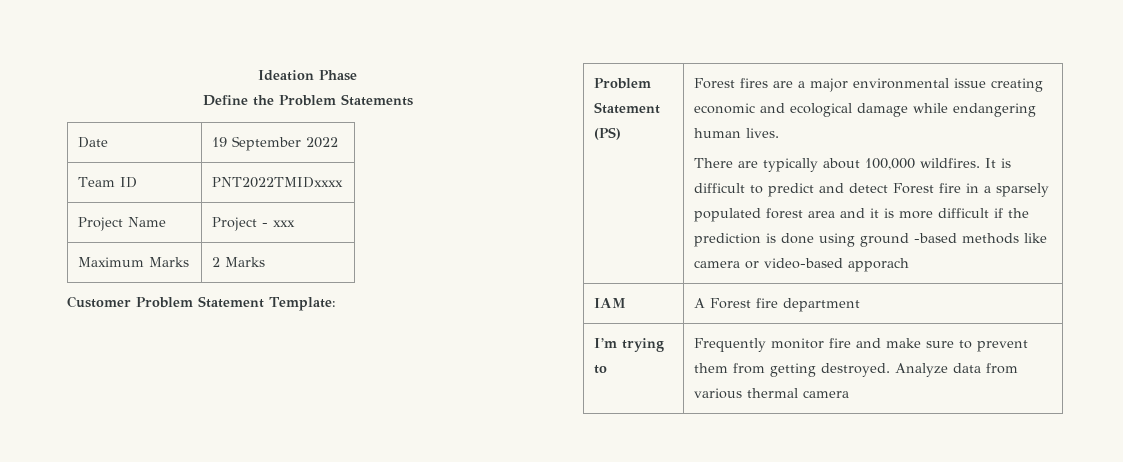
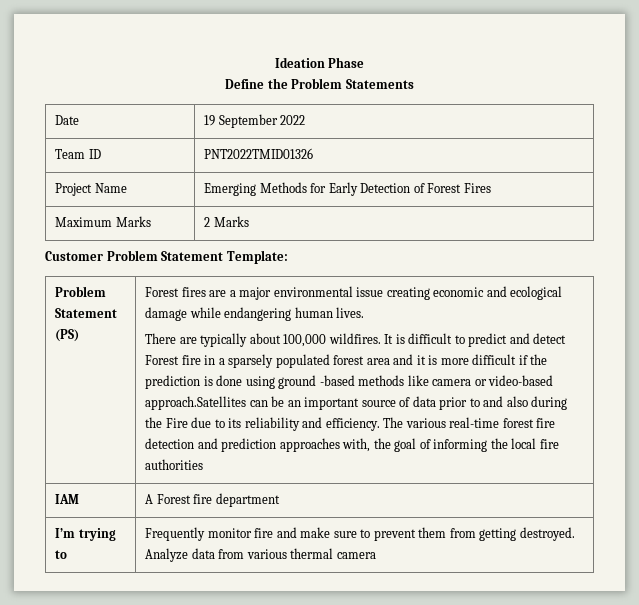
[212,177,344,188] PNT2022TMIDxxxx -> [204,148,314,159] PNT2022TMID01326
[212,217,296,231] Project - xxx -> [204,182,491,196] Emerging Methods for Early Detection of Forest Fires
[848,258,910,272] apporach -> [145,396,568,410] [145,417,556,431] [145,438,559,452] [145,459,204,470] approach.Satellites can be an important source of data prior to and also during the Fire due to its reliability and efficiency. The various real-time forest fire detection and prediction approaches with, the goal of informing the local fire authorities

